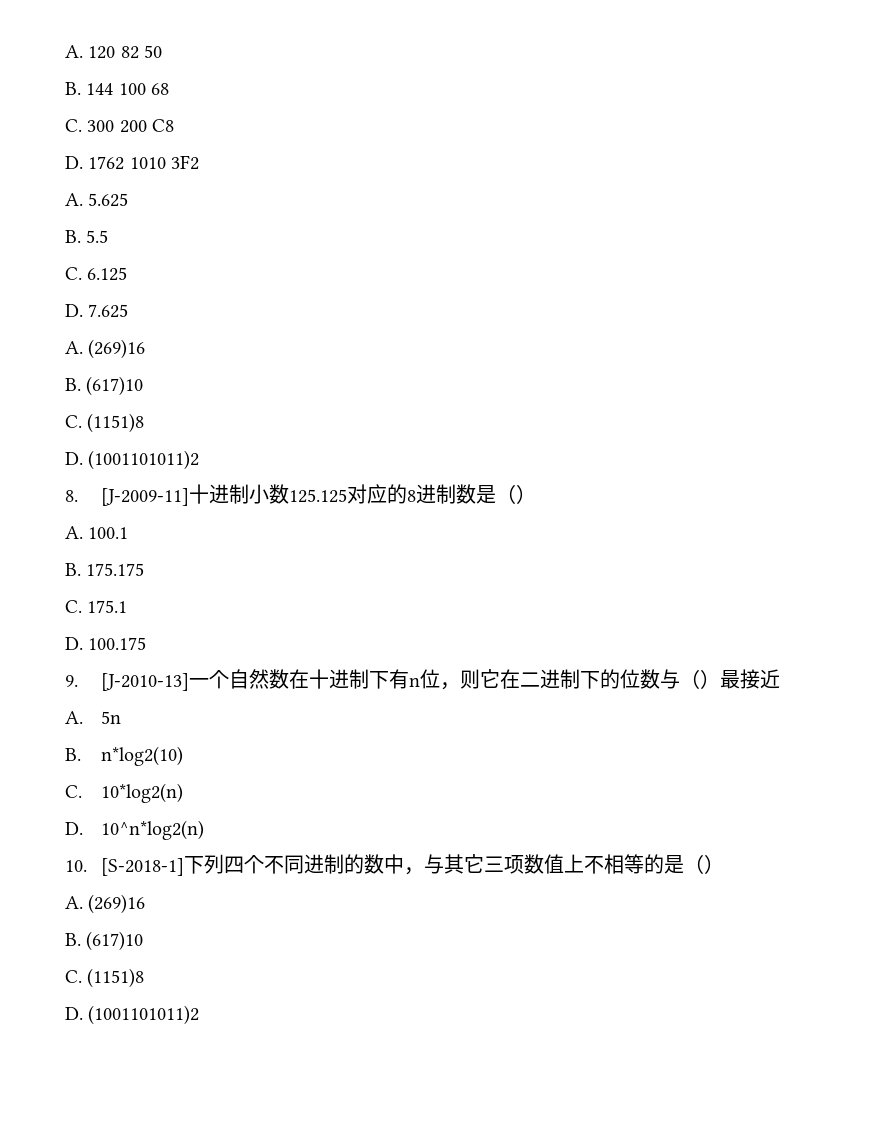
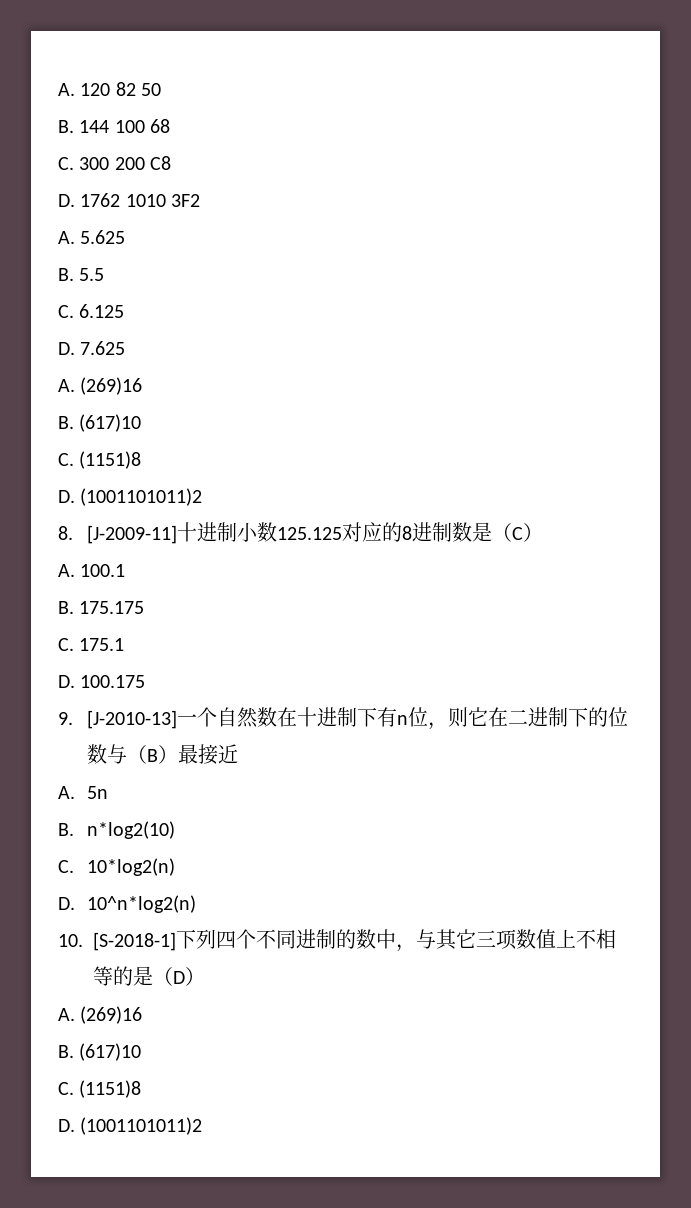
(517, 494) none -> [512,527,524,540] C
(701, 679) none -> [147,749,159,762] B
(705, 864) none -> [173,971,185,984] D

